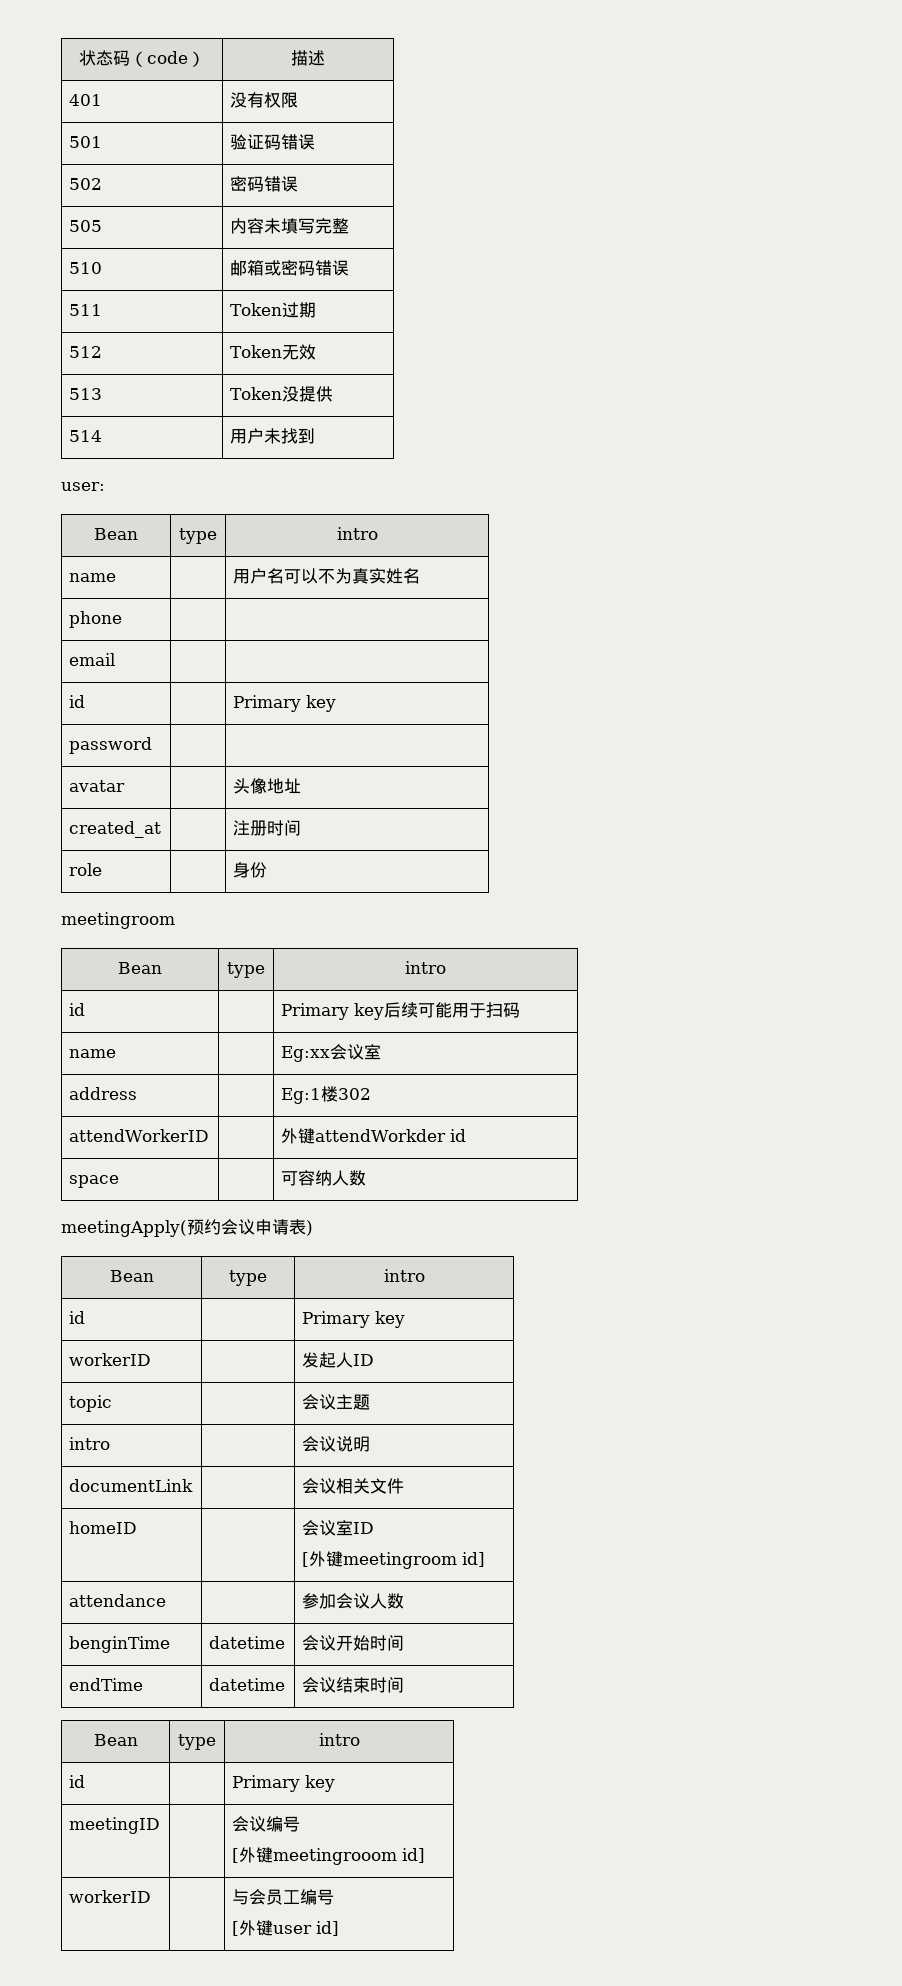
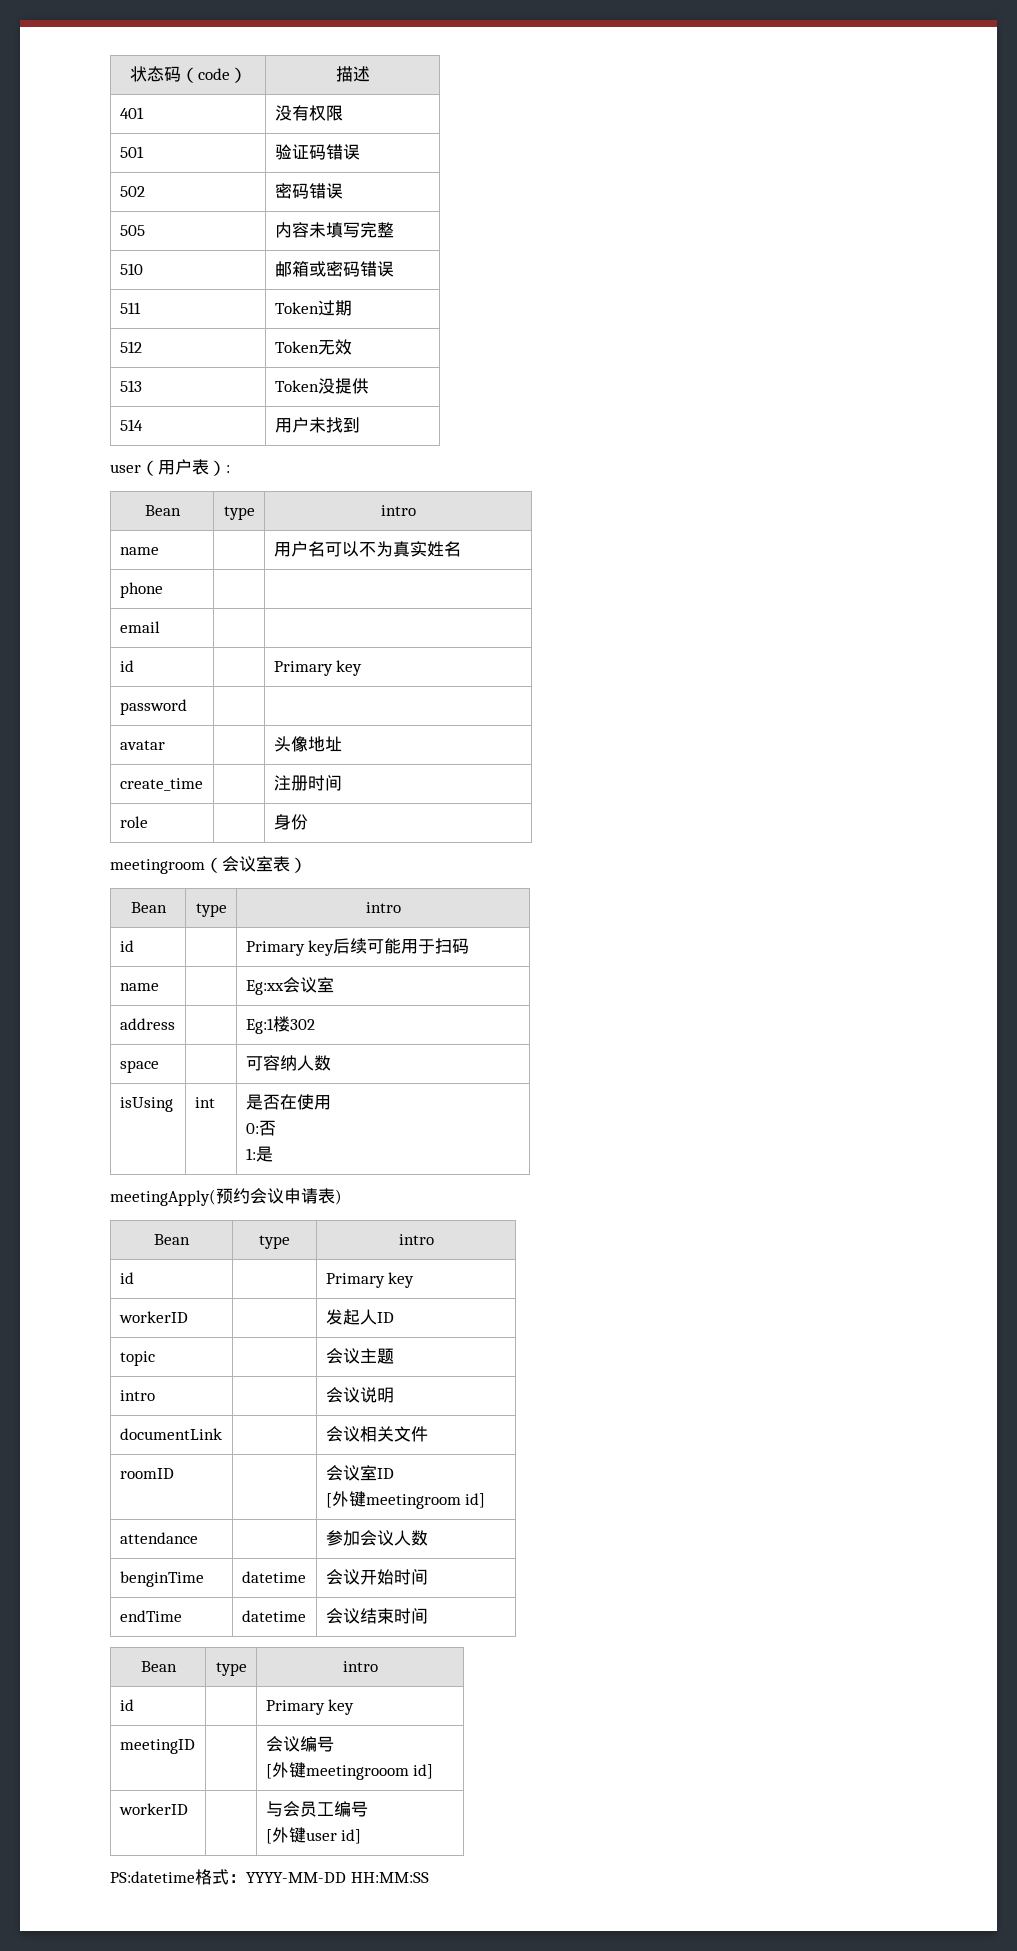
[61,482,105,491] user: -> [110,459,230,476] user（用户表）:
[69,821,162,838] created_at -> [119,778,203,791] create_time
(175, 920) none -> [205,856,307,873] （会议室表）
[69,1129,210,1142] [281,1128,467,1144] // attendWorkerID | | 外键attendWorkder id -> (315, 1024) none
(367, 1178) none -> [119,1097,173,1112] [194,1097,215,1108] [245,1094,331,1110] [245,1120,276,1136] [245,1146,273,1162] // isUsing | int | 是否在使用 // 0:否 // 1:是
[69,1521,138,1534] homeID -> [119,1468,174,1479] roomID
(340, 1928) none -> [110,1869,429,1885] // PS:datetime格式：YYYY-MM-DD HH:MM:SS

